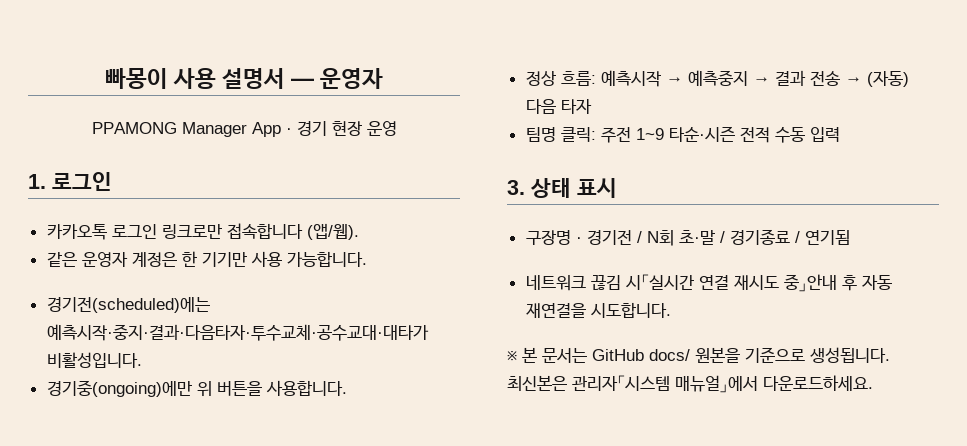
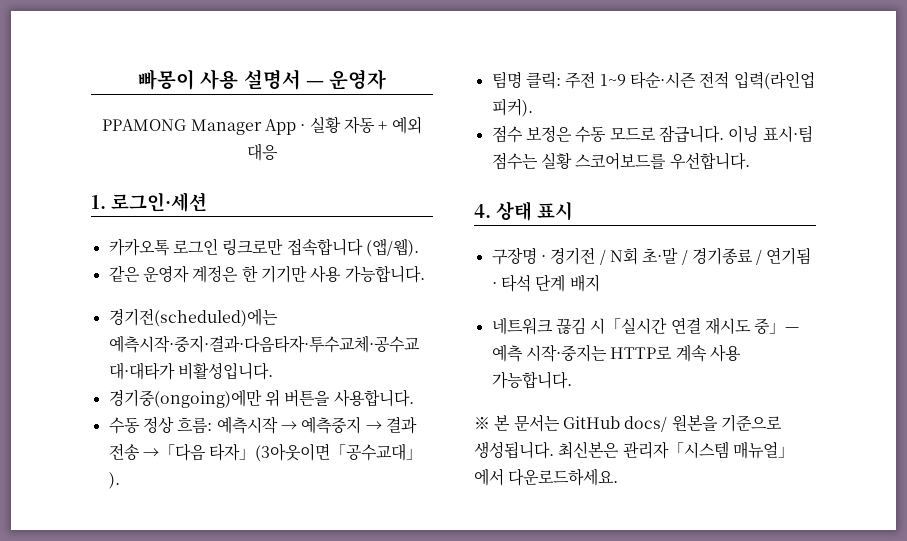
[296,121,397,136] 경기 현장 운영 -> [309,116,422,134] [247,143,278,161] 실황 자동 + 예외 대응
[52,172,112,191] 로그인 -> [111,192,207,212] 로그인·세션
(347, 388) none -> [108,417,140,434] 수동
[866,71,909,87] (자동) -> [158,444,175,458] 「
(592, 106) none -> [239,443,423,462] [108,472,120,489] 」(3아웃이면「공수교대」).
[774,127,840,143] [507,180,525,195] 수동 입력 // 3. -> [733,71,815,90] [491,98,533,117] [491,125,813,143] [491,152,750,170] [474,204,491,218] 입력(라인업 피커). // 점수 보정은 수동 모드로 잠급니다. 이닝 표시·팀 점수는 실황 스코어보드를 우선합니다. // 4.
(850, 237) none -> [491,274,600,292] · 타석 단계 배지
[806,274,892,291] [525,302,671,318] 안내 후 자동 재연결을 시도합니다. -> [785,327,800,332] [491,344,741,362] [491,371,572,389] — 예측 시작·중지는 HTTP로 계속 사용 가능합니다.

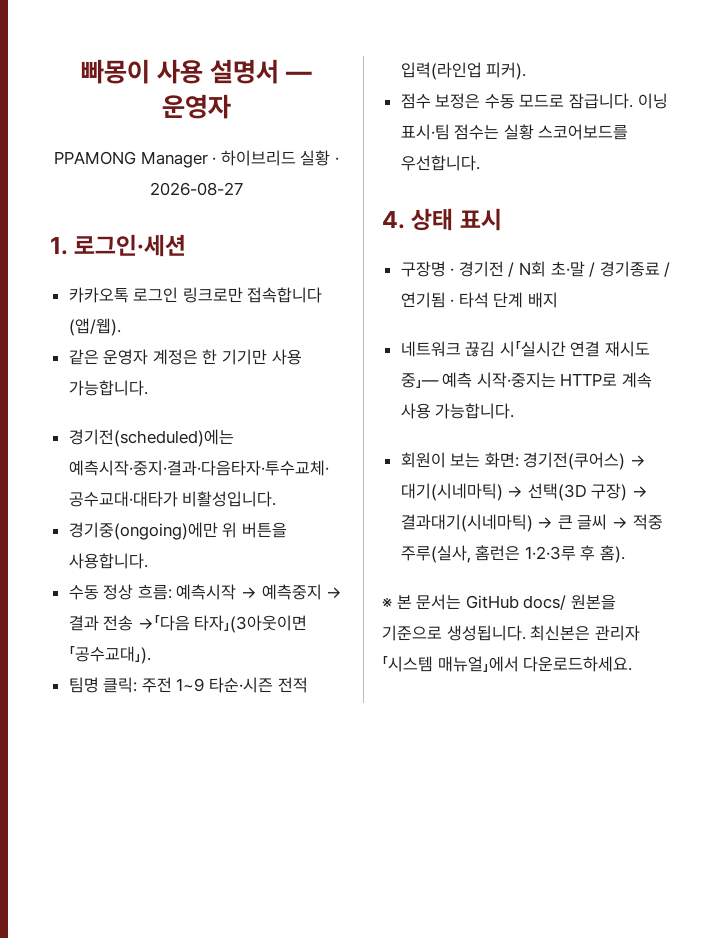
[265,116,422,135] [247,143,278,161] App · 실황 자동 + 예외 대응 -> [212,150,339,166] [150,182,243,196] · 하이브리드 실황 · 2026-08-27
(572, 380) none -> [400,452,647,470] [400,483,649,501] [400,514,663,532] [400,545,626,563] // 회원이 보는 화면: 경기전(쿠어스) → 대기(시네마틱) → 선택(3D 구장) → 결과대기(시네마틱) → 큰 글씨 → 적중 주루(실사, 홈런은 1·2·3루 후 홈).

